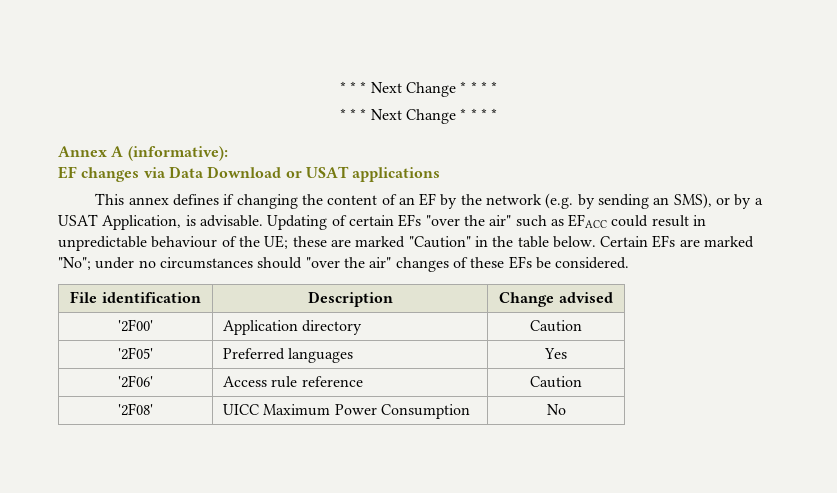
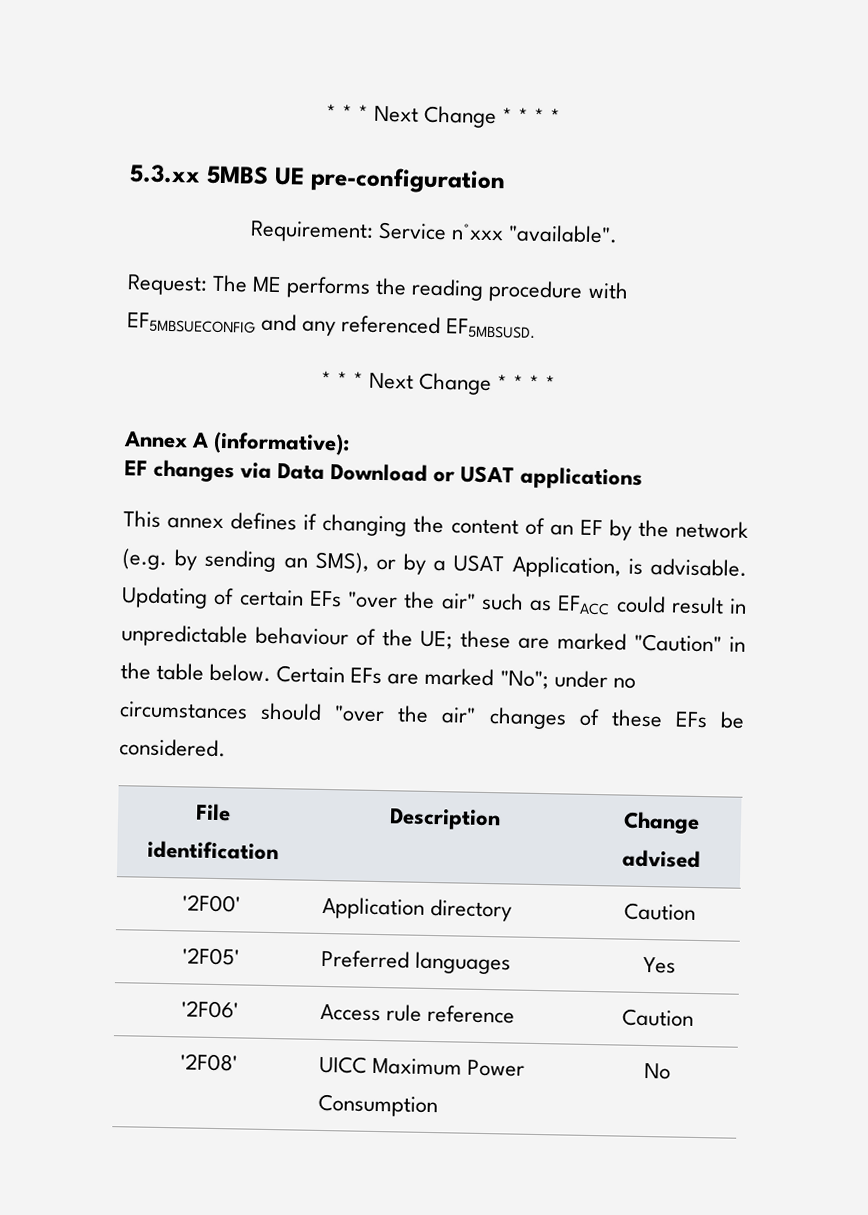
[339,81,498,97] * * * Next Change * * * * -> [325,103,562,129] [129,164,506,195] [249,220,618,244] [127,274,629,303] [127,312,537,339] * * * Next Change * * * * // 5.3.xx 5MBS UE pre-configuration // Requirement: Service n°xxx "available". // Request: The ME performs the reading procedure with EF5MBSUECONFIG and any referenced EF5MBSUSD.

